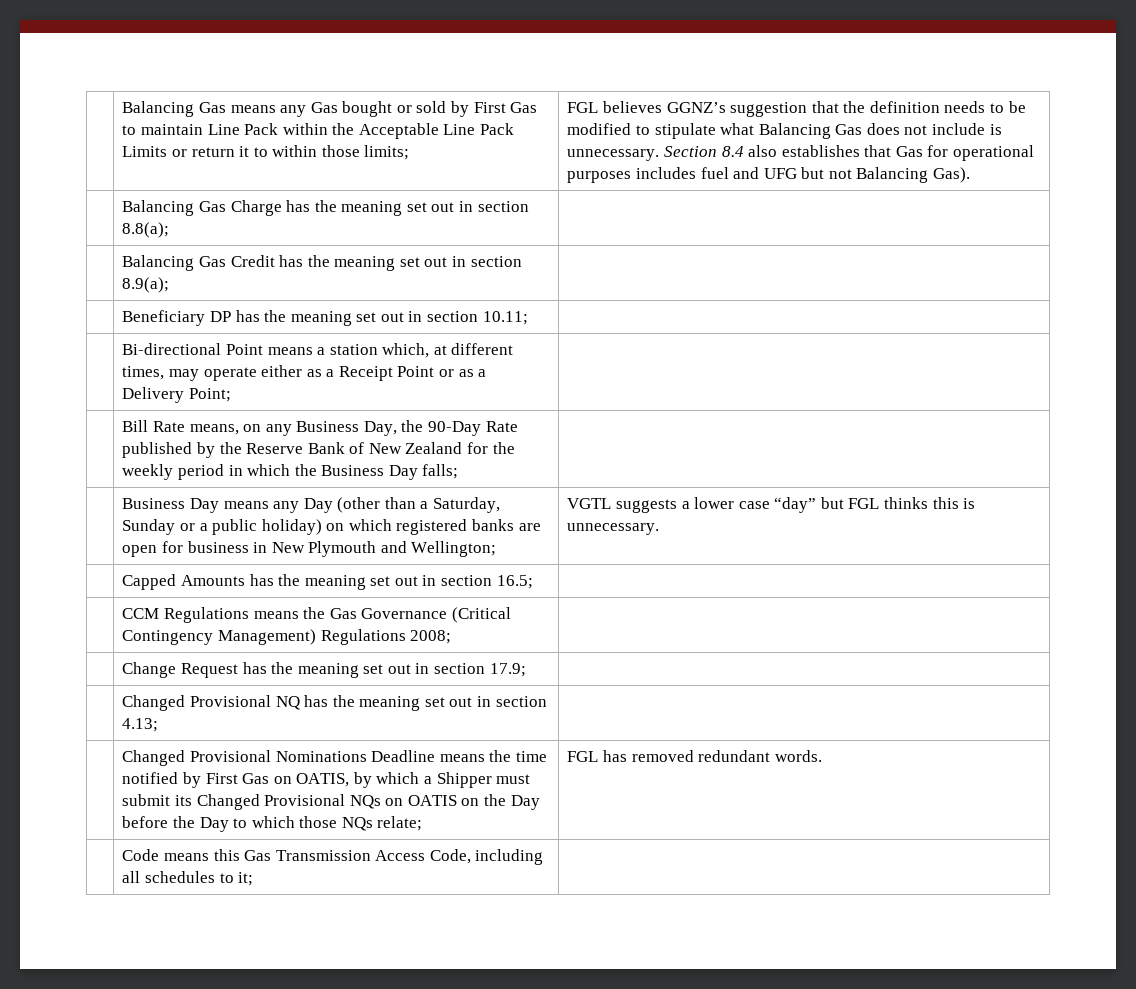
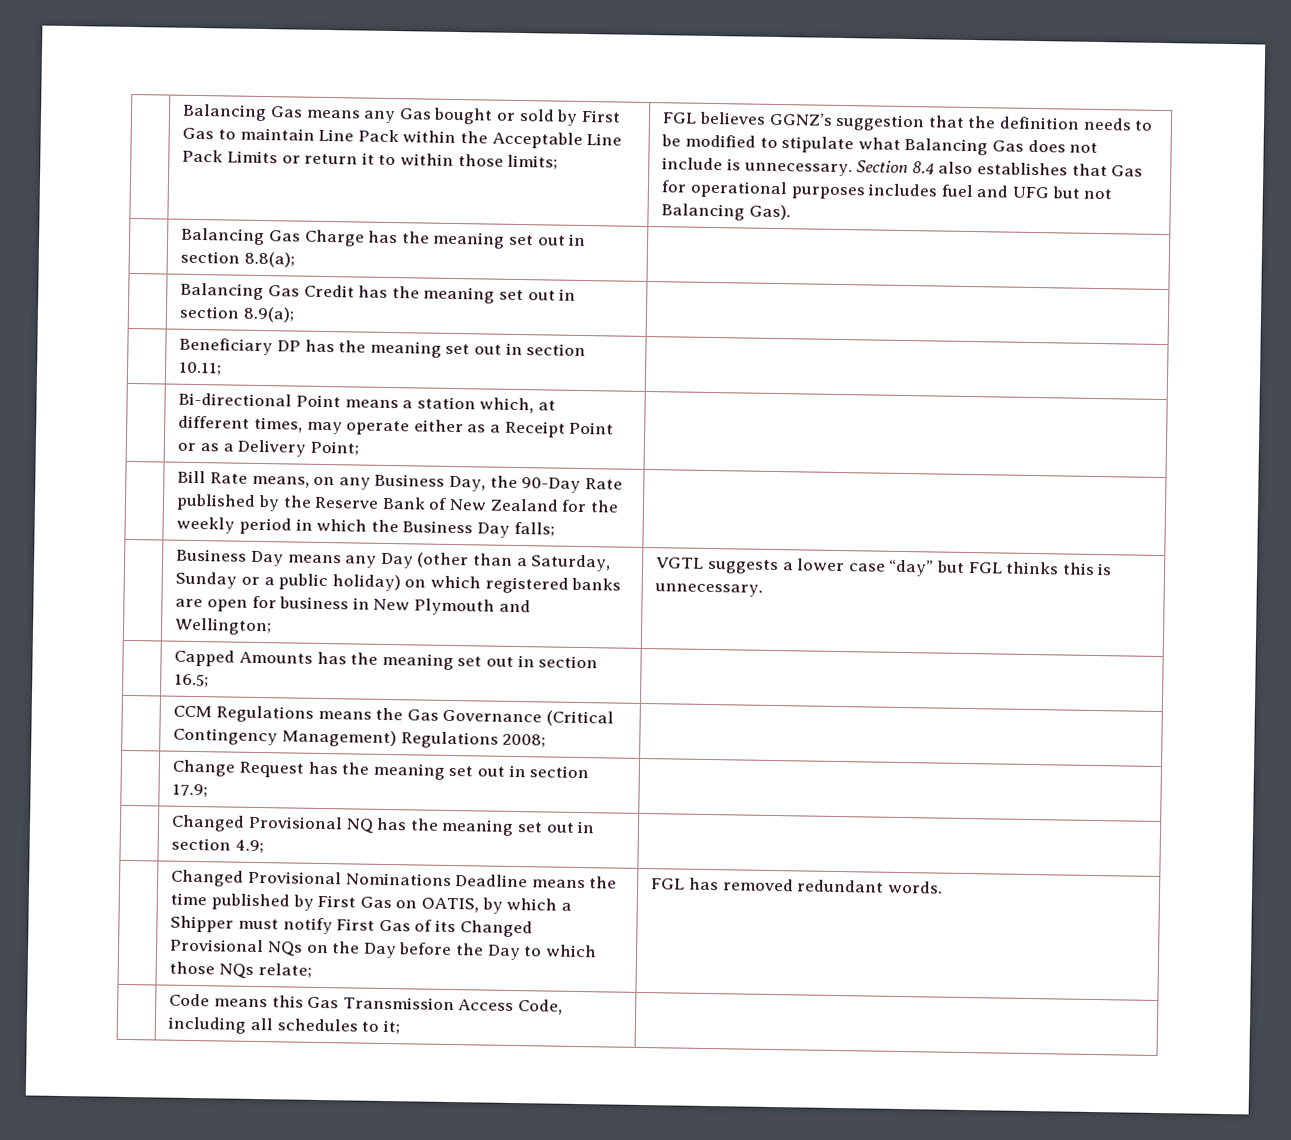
[122,718,159,732] 4.13; -> [235,839,265,854] 4.9;
[122,772,179,784] notified -> [211,893,291,911] published
[122,794,171,806] submit -> [282,917,433,935] notify First Gas of
[407,795,480,806] OATIS on -> (329, 949) none

